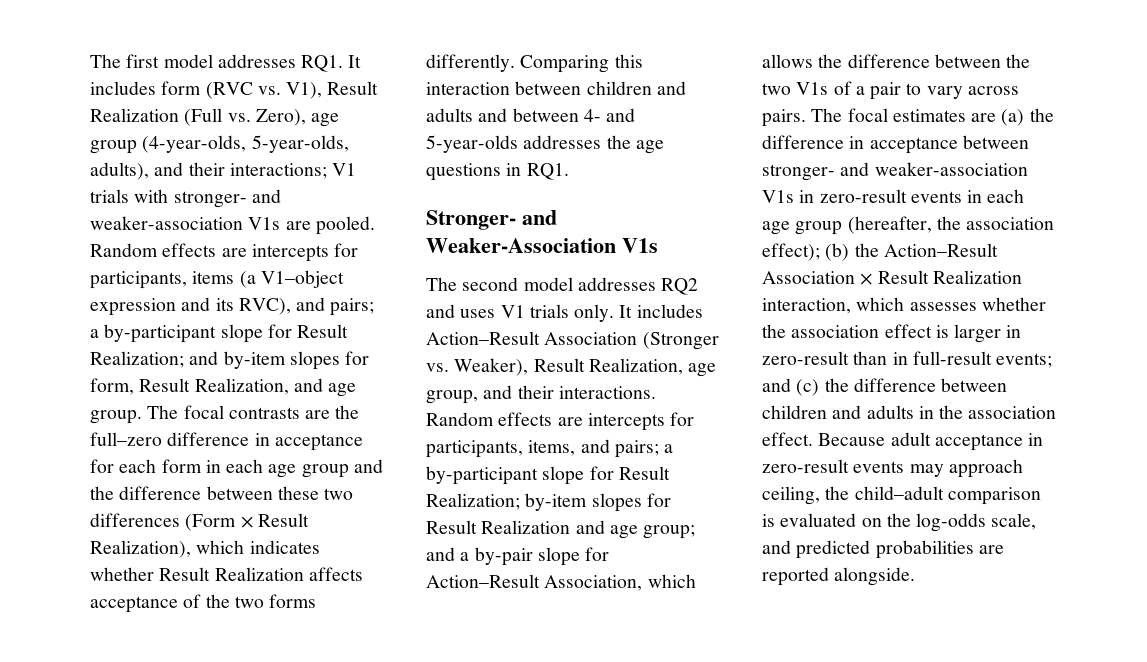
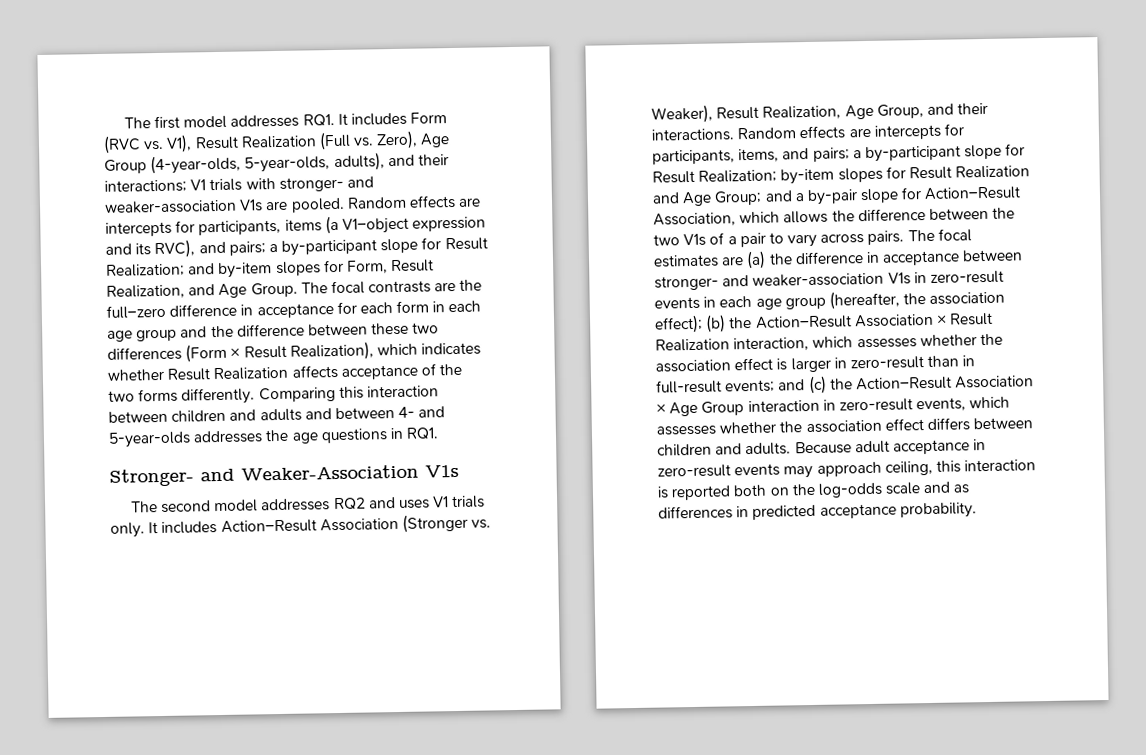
[161,81,202,95] form -> [410,112,448,124] Form
[311,113,340,127] [90,140,137,154] age group -> [420,133,451,148] [104,159,147,174] Age Group
[90,378,134,395] form, -> [345,260,388,274] Form,
[328,383,357,397] [90,410,142,424] age group. -> [218,282,298,298] Age Group.
[688,363,717,377] [426,390,478,404] age group, -> [844,104,924,120] Age Group,
[609,525,696,539] age group; -> [682,190,763,207] Age Group;
[853,378,1008,392] [762,405,1057,419] [762,432,813,446] difference between children and adults in the association effect. -> [855,375,1035,391] [656,396,1011,417] [656,417,1034,436] [657,442,792,457] Action–Result Association × Age Group interaction in zero-result events, which assesses whether the association effect differs between children and adults.
[825,486,1041,505] [762,513,1037,532] [762,540,1004,559] [762,567,916,586] the child–adult comparison is evaluated on the log-odds scale, and predicted probabilities are reported alongside. -> [935,459,1037,473] [657,481,971,501] [658,502,977,520] this interaction is reported both on the log-odds scale and as differences in predicted acceptance probability.

